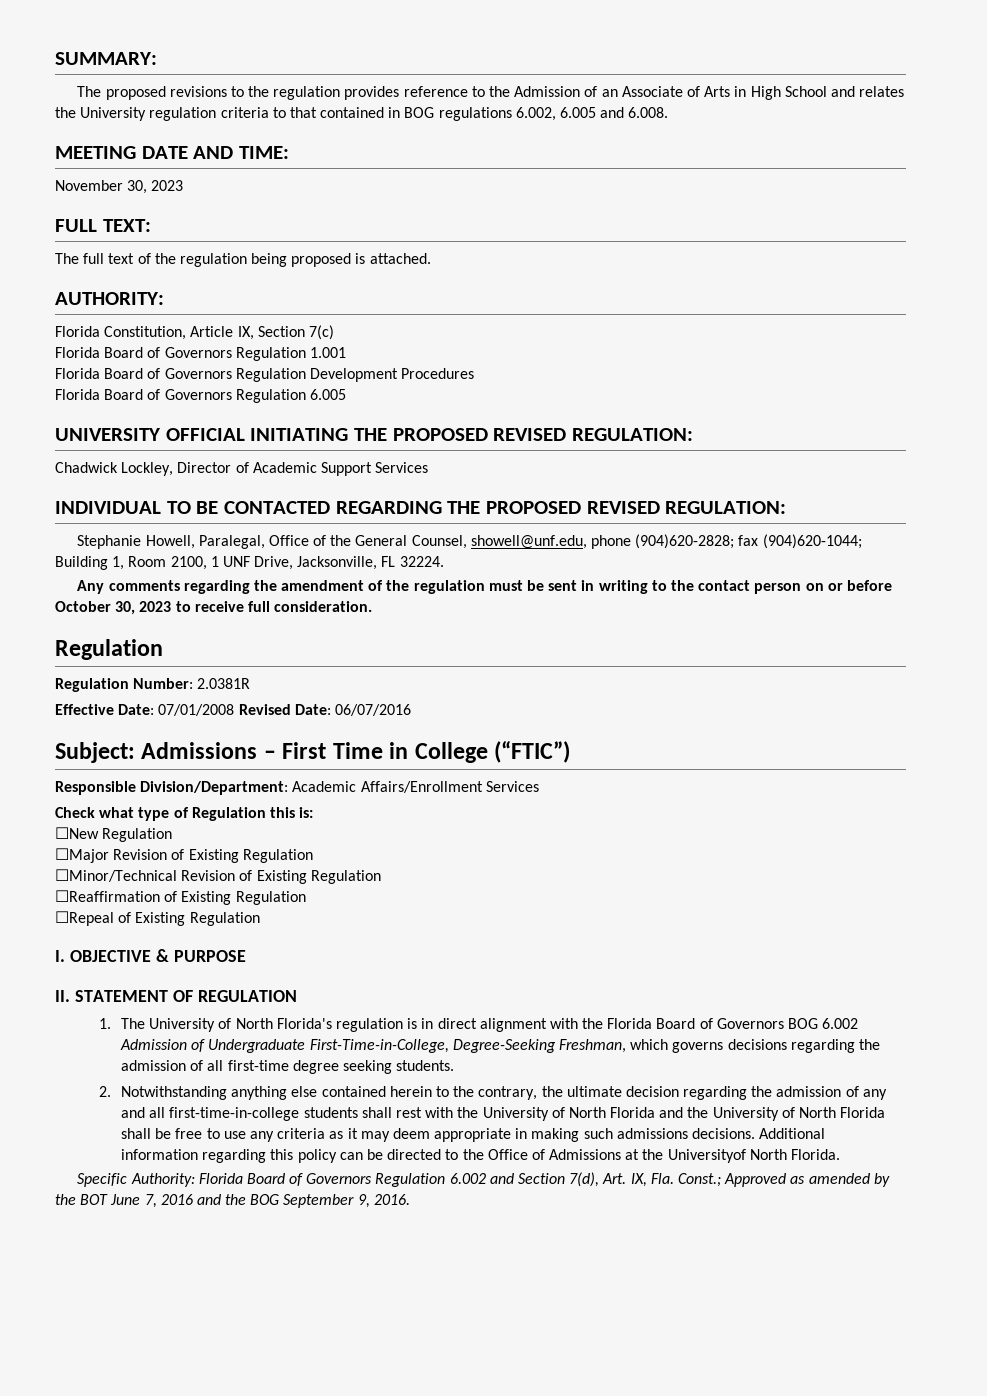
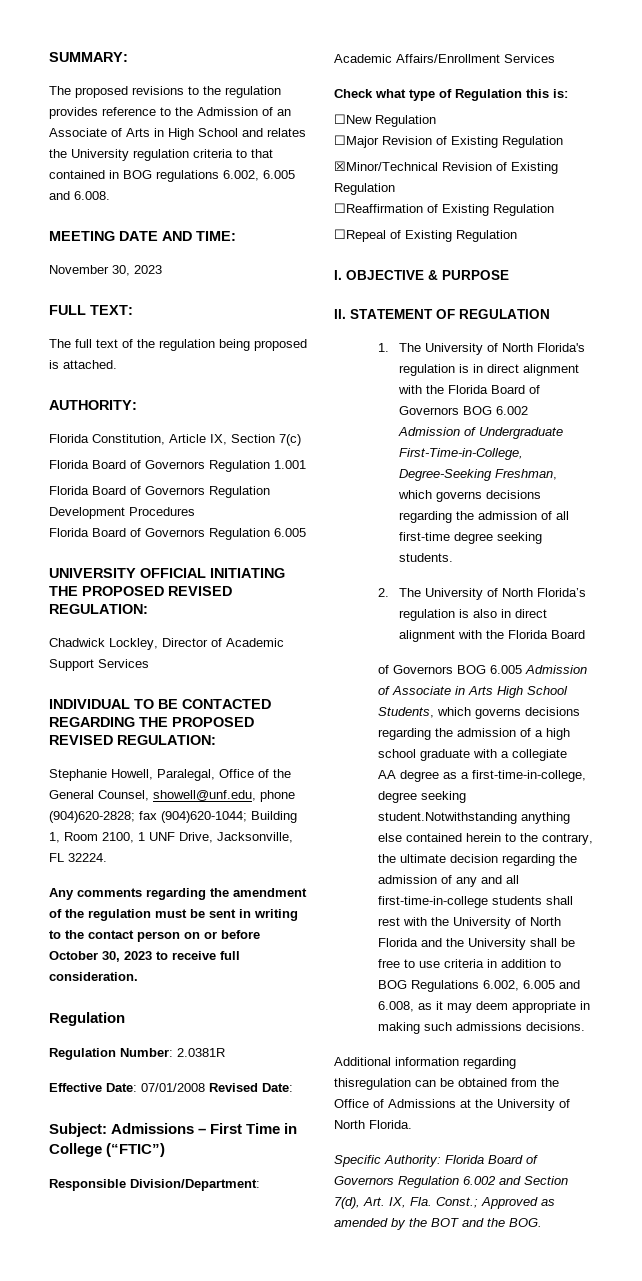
[334,704,411,716] 06/07/2016 -> (293, 1087) none
[55,869,177,882] ☐Minor/Technical -> [334,161,438,171] ☒Minor/Technical
[121,1086,228,1100] Notwithstanding -> [399,588,587,600] [399,609,548,621] [399,630,586,642] [377,665,587,674] [377,686,568,698] [377,707,580,719] [377,728,570,740] [377,749,567,761] [377,770,586,782] [377,791,466,803] [377,812,517,824] The University of North Florida’s regulation is also in direct alignment with the Florida Board // of Governors BOG 6.005 Admission of Associate in Arts High School Students, which governs decisions regarding the admission of a high school graduate with a collegiate // AA degree as a first-time-in-college, degree seeking student.Notwithstanding
[781,1107,886,1118] of North Florida -> (526, 944) none
[249,1128,326,1142] any criteria -> [443,959,561,968] [377,980,580,992] [377,1001,414,1012] criteria in addition to BOG Regulations 6.002, 6.005 and 6.008,
(756, 1133) none -> (585, 1026) //
[270,1149,459,1163] this policy can be directed to -> [334,1078,537,1090] thisregulation can be obtained from
[667,1149,746,1163] Universityof -> [497,1099,570,1111] University of
[110,1194,410,1208] June 7, 2016 and the BOG September 9, 2016. -> [462,1218,542,1227] and the BOG.

